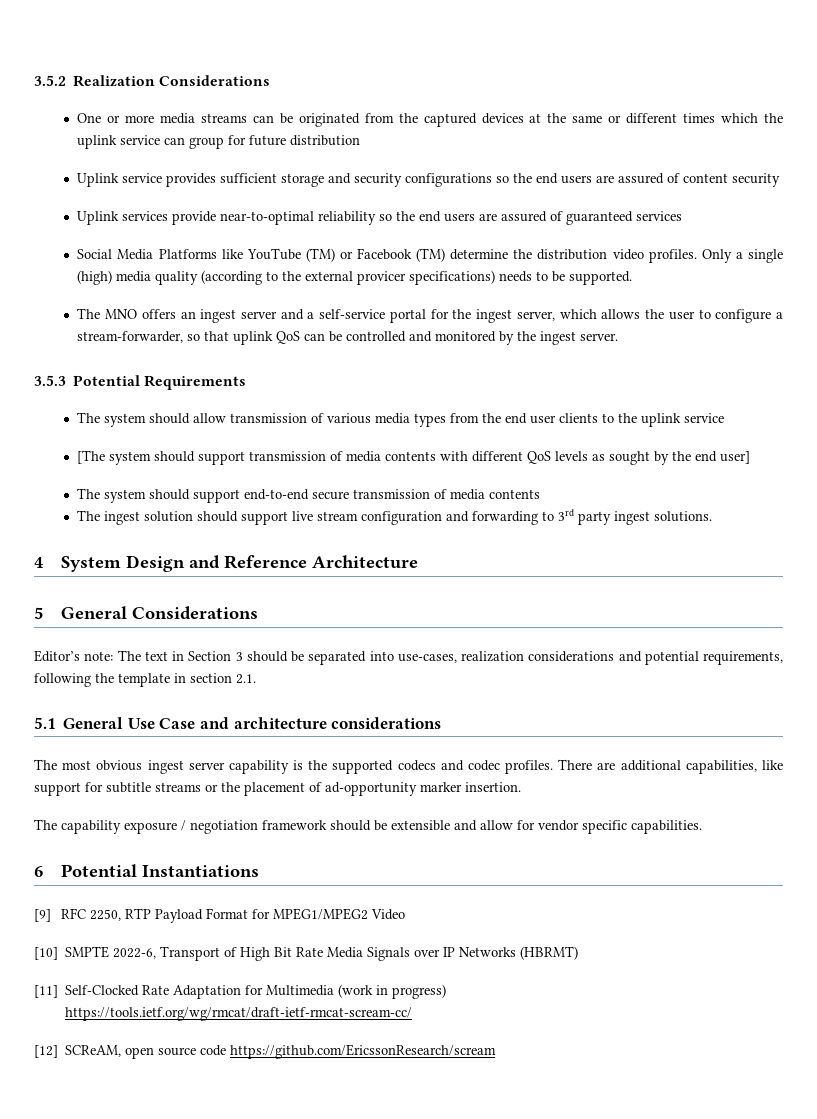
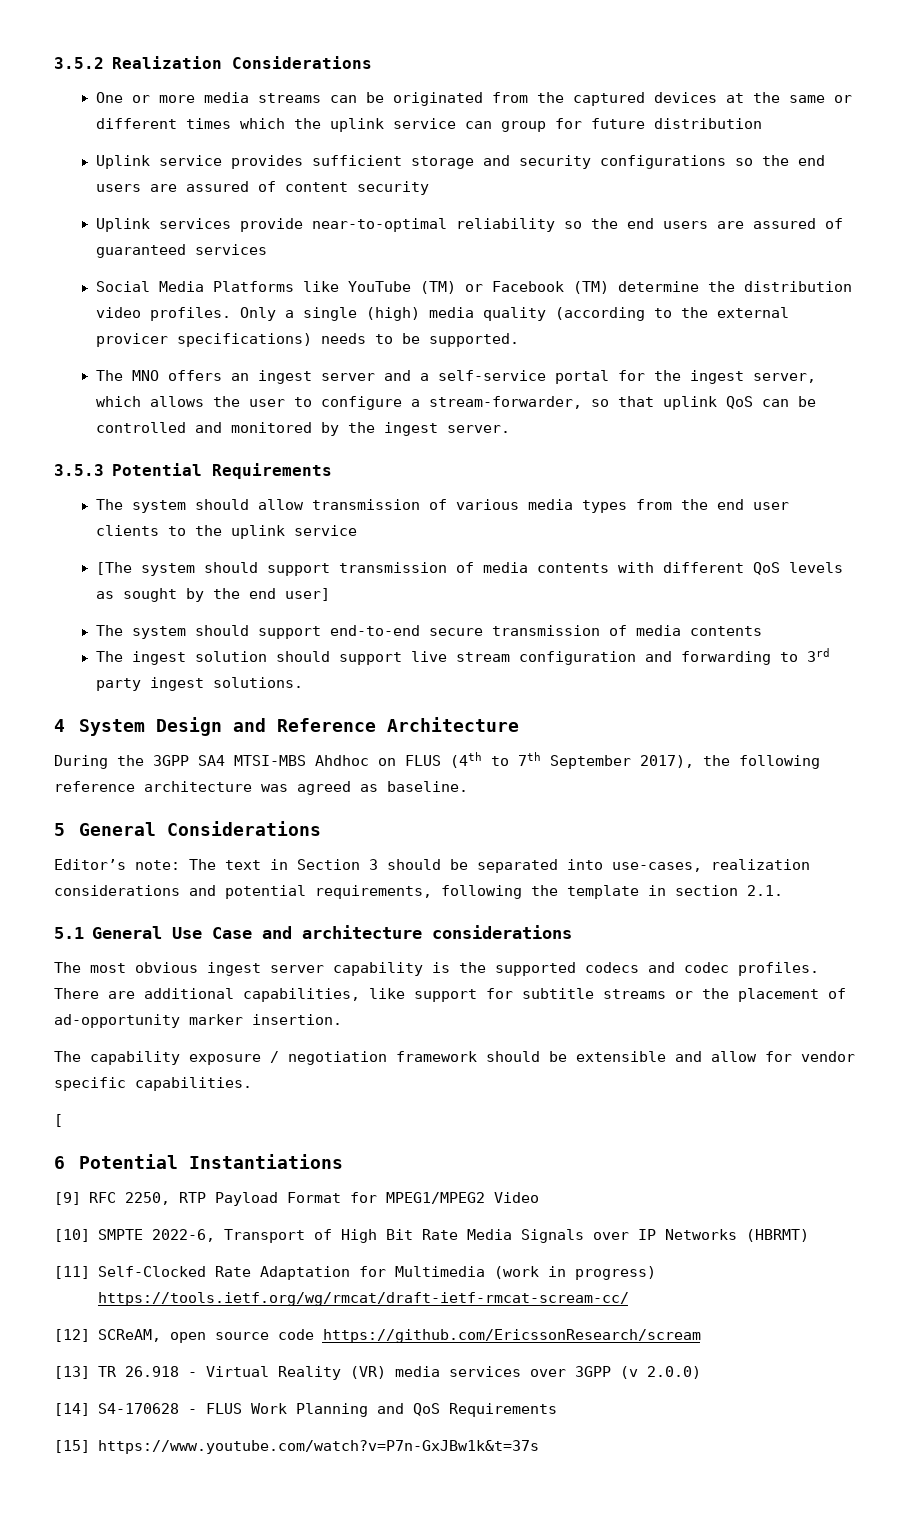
(419, 562) none -> [54,752,820,769] [54,781,468,795] // During the 3GPP SA4 MTSI-MBS Ahdhoc on FLUS (4th to 7th September 2017), the following reference architecture was agreed as baseline.
(702, 827) none -> [54,1114,63,1127] // [
(497, 1051) none -> [54,1366,701,1380] [54,1403,557,1417] [54,1440,539,1454] // [13] TR 26.918 - Virtual Reality (VR) media services over 3GPP (v 2.0.0) // [14] S4-170628 - FLUS Work Planning and QoS Requirements // [15] https://www.youtube.com/watch?v=P7n-GxJBw1k&t=37s

